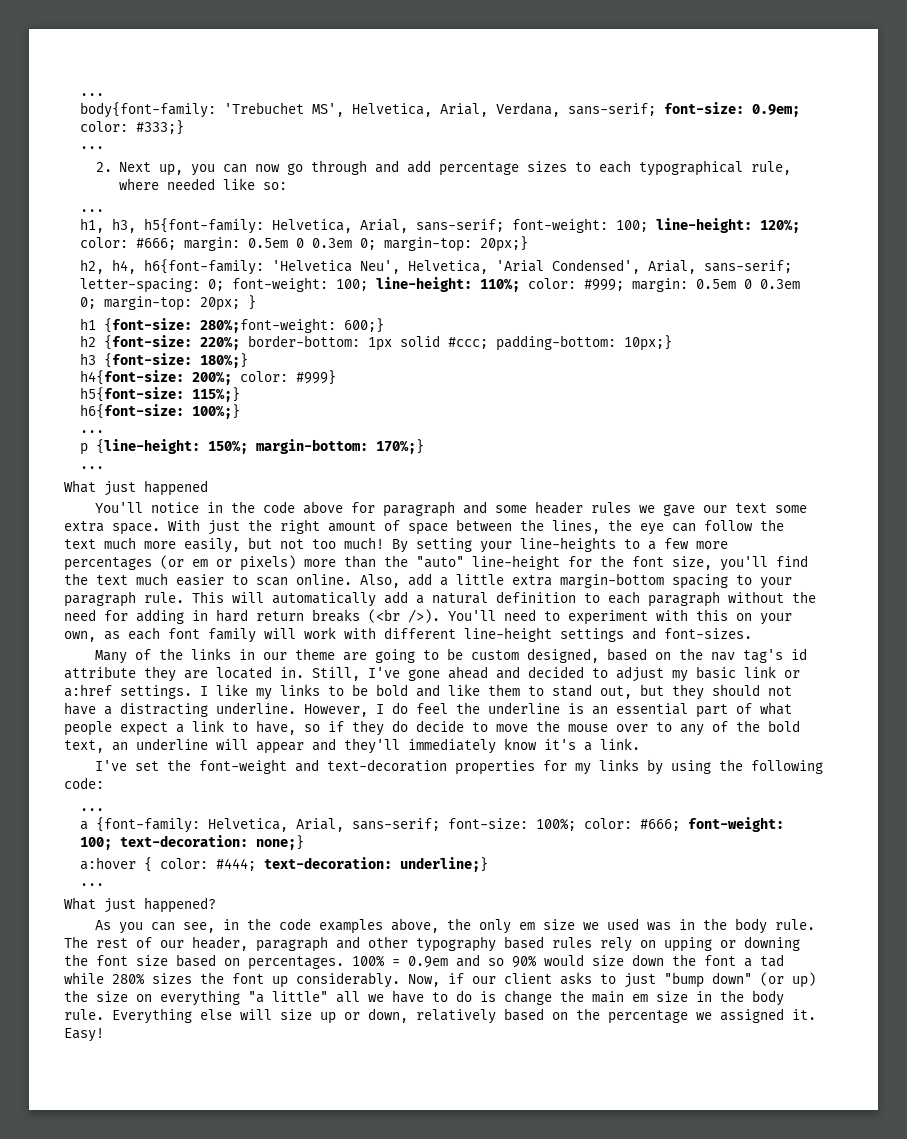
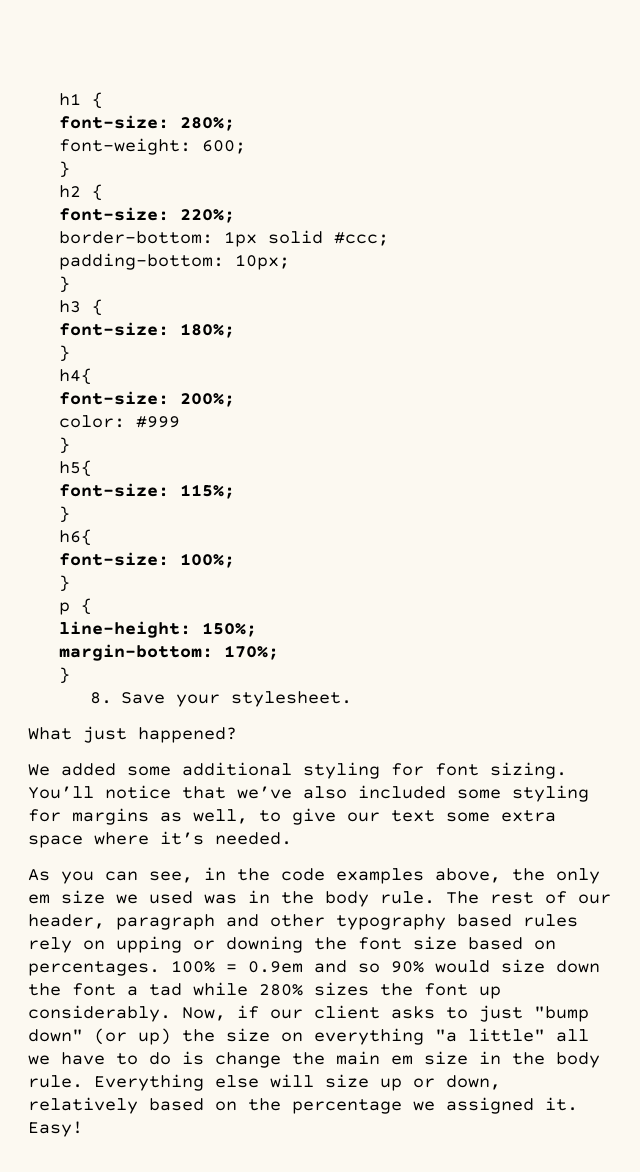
[80,93,105,96] [80,102,801,118] [80,120,185,135] [80,146,105,149] [96,160,792,176] [119,178,288,190] [80,209,105,212] [80,218,801,234] [80,236,529,252] [80,259,793,275] [80,277,801,293] [80,295,257,311] [80,318,385,333] [80,335,193,350] ... // body{font-family: 'Trebuchet MS', Helvetica, Arial, Verdana, sans-serif; font-size: 0.9em; color: #333;} // ... // 2. Next up, you can now go through and add percentage sizes to each typographical rule, where needed like so: // ... // h1, h3, h5{font-family: Helvetica, Arial, sans-serif; font-weight: 100; line-height: 120%; color: #666; margin: 0.5em 0 0.3em 0; margin-top: 20px;} // h2, h4, h6{font-family: 'Helvetica Neu', Helvetica, 'Arial Condensed', Arial, sans-serif; letter-spacing: 0; font-weight: 100; line-height: 110%; color: #999; margin: 0.5em 0 0.3em 0; margin-top: 20px; } // h1 {font-size: 280%;font-weight: 600;} // h2 {font-size: -> [58,92,103,109] [58,115,235,131] [58,138,246,155] [58,161,70,178] [58,184,103,201] [58,207,169,221] h1 { // font-size: 280%; // font-weight: 600; // } // h2 { // font-size:
(241, 343) none -> (235, 216) //
[496,335,673,351] [80,353,249,368] [80,370,337,385] [80,387,241,402] [80,404,241,419] [80,430,105,433] padding-bottom: 10px;} // h3 {font-size: 180%;} // h4{font-size: 200%; color: #999} // h5{font-size: 115%;} // h6{font-size: 100%;} // ... -> [58,253,290,270] [58,276,70,293] [58,299,103,316] [58,322,235,338] [58,345,70,362] [58,368,92,385] [58,391,235,407] [58,415,180,428] [58,437,70,454] [58,460,92,477] [58,483,235,499] [58,506,70,523] [58,529,92,546] [58,552,235,568] [58,575,70,592] // padding-bottom: 10px; // } // h3 { // font-size: 180%; // } // h4{ // font-size: 200%; // color: #999 // } // h5{ // font-size: 115%; // } // h6{ // font-size: 100%; // }
[96,439,201,454] {line-height: -> [80,598,92,615] [58,621,191,638] { // line-height:
[256,439,425,454] [80,466,105,469] [64,480,208,496] [94,501,807,517] [64,519,784,535] [64,537,728,553] [64,555,808,571] [64,573,792,589] [64,591,816,607] [64,609,792,625] [64,627,752,643] [94,648,807,664] [64,666,800,682] [64,684,792,700] [64,702,792,718] [64,720,800,736] [64,738,640,754] [94,759,823,775] [64,777,104,789] [80,808,105,811] [80,817,785,833] [80,835,305,850] [80,857,489,872] [80,883,105,886] [64,897,216,913] margin-bottom: 170%;} // ... // What just happened // You'll notice in the code above for paragraph and some header rules we gave our text some extra space. With just the right amount of space between the lines, the eye can follow the text much more easily, but not too much! By setting your line-heights to a few more percentages (or em or pixels) more than the "auto" line-height for the font size, you'll find the text much easier to scan online. Also, add a little extra margin-bottom spacing to your paragraph rule. This will automatically add a natural definition to each paragraph without the need for adding in hard return breaks (<br />). You'll need to experiment with this on your own, as each font family will work with different line-height settings and font-sizes. // Many of the links in our theme are going to be custom designed, based on the nav tag's id attribute they are located in. Still, I've gone ahead and decided to adjust my basic link or a:href settings. I like my links to be bold and like them to stand out, but they should not have a distracting underline. However, I do feel the underline is an essential part of what people expect a link to have, so if they do decide to move the mouse over to any of the bold text, an underline will appear and they'll immediately know it's a link. // I've set the font-weight and text-decoration properties for my links by using the following code: // ... // a {font-family: Helvetica, Arial, sans-serif; font-size: 100%; color: #666; font-weight: 100; text-decoration: none;} // a:hover { color: #444; text-decoration: underline;} // ... // What just happened? -> [58,644,279,661] [58,667,70,684] [89,691,353,707] [28,726,237,743] [28,762,567,779] [28,785,589,802] [28,808,556,825] [28,831,292,848] // margin-bottom: 170%; // } // 8. Save your stylesheet. // What just happened? // We added some additional styling for font sizing. You’ll notice that we’ve also included some styling for margins as well, to give our text some extra space where it’s needed.

